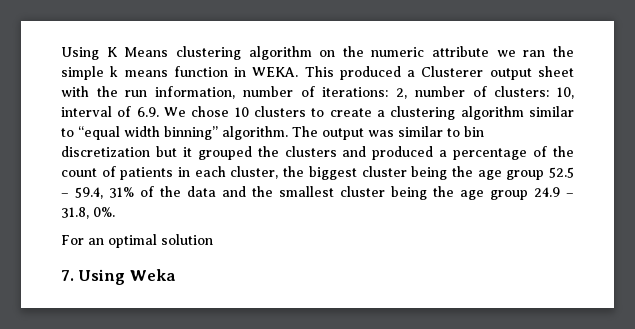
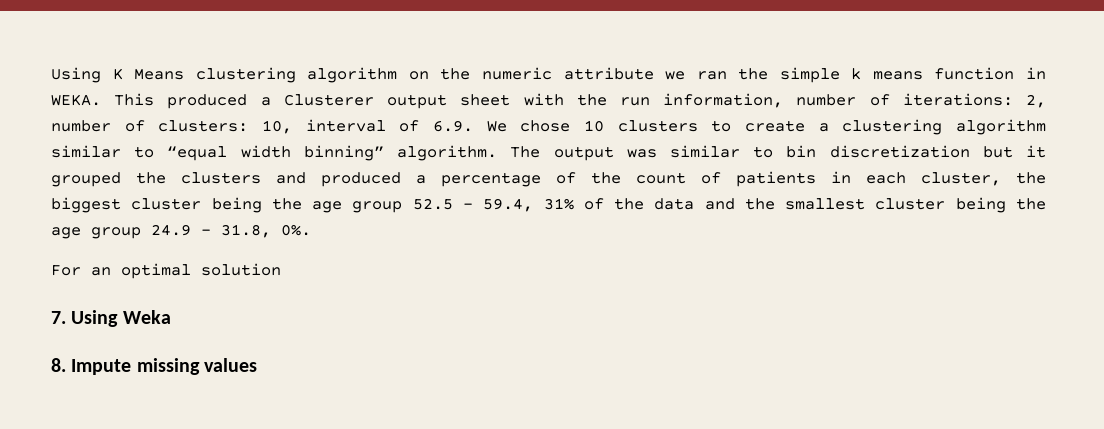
(176, 275) none -> [51,358,257,375] // 8. Impute missing values

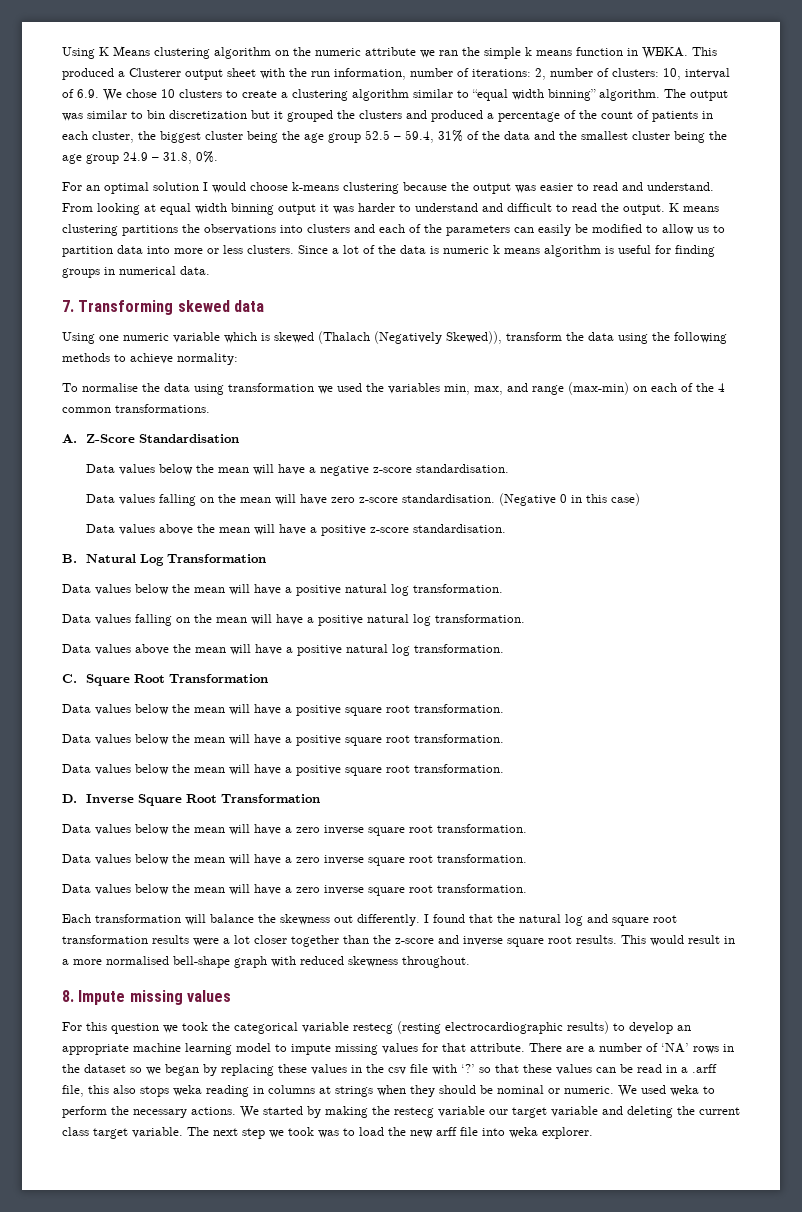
[51,310,171,327] [51,358,257,375] // 7. Using Weka // 8. Impute missing values -> [203,182,714,194] [62,203,719,215] [62,224,725,236] [62,245,715,257] [62,266,210,278] [62,300,264,315] [62,331,727,344] [62,353,238,365] [62,382,725,395] [62,404,210,413] [62,434,240,443] [86,464,510,476] [86,493,641,506] [86,524,507,536] [62,554,267,566] [62,584,503,596] [62,614,525,626] [62,644,504,656] [62,674,269,686] [62,704,504,716] [62,734,504,746] [62,764,504,776] [62,794,321,806] [62,824,527,836] [62,854,527,866] [62,884,527,896] [62,914,677,926] [62,935,735,947] [62,956,470,968] [62,990,231,1005] [62,1021,691,1034] [62,1043,734,1055] [62,1064,717,1076] [62,1085,715,1097] [62,1106,740,1118] [62,1127,593,1139] I would choose k-means clustering because the output was easier to read and understand. From looking at equal width binning output it was harder to understand and difficult to read the output. K means clustering partitions the observations into clusters and each of the parameters can easily be modified to allow us to partition data into more or less clusters. Since a lot of the data is numeric k means algorithm is useful for finding groups in numerical data. // 7. Transforming skewed data // Using one numeric variable which is skewed (Thalach (Negatively Skewed)), transform the data using the following methods to achieve normality: // To normalise the data using transformation we used the variables min, max, and range (max-min) on each of the 4 common transformations. // A. Z-Score Standardisation // Data values below the mean will have a negative z-score standardisation. // Data values falling on the mean will have zero z-score standardisation. (Negative 0 in this case) // Data values above the mean will have a positive z-score standardisation. // B. Natural Log Transformation // Data values below the mean will have a positive natural log transformation. // Data values falling on the mean will have a positive natural log transformation. // Data values above the mean will have a positive natural log transformation. // C. Square Root Transformation // Data values below the mean will have a positive square root transformation. // Data values below the mean will have a positive square root transformation. // Data values below the mean will have a positive square root transformation. // D. Inverse Square Root Transformation // Data values below the mean will have a zero inverse square root transformation. // Data values below the mean will have a zero inverse square root transformation. // Data values below the mean will have a zero inverse square root transformation. // Each transformation will balance the skewness out differently. I found that the natural log and square root transformation results were a lot closer together than the z-score and inverse square root results. This would result in a more normalised bell-shape graph with reduced skewness throughout. // 8. Impute missing values // For this question we took the categorical variable restecg (resting electrocardiographic results) to develop an appropriate machine learning model to impute missing values for that attribute. There are a number of ‘NA’ rows in the dataset so we began by replacing these values in the csv file with ‘?’ so that these values can be read in a .arff file, this also stops weka reading in columns at strings when they should be nominal or numeric. We used weka to perform the necessary actions. We started by making the restecg variable our target variable and deleting the current class target variable. The next step we took was to load the new arff file into weka explorer.

